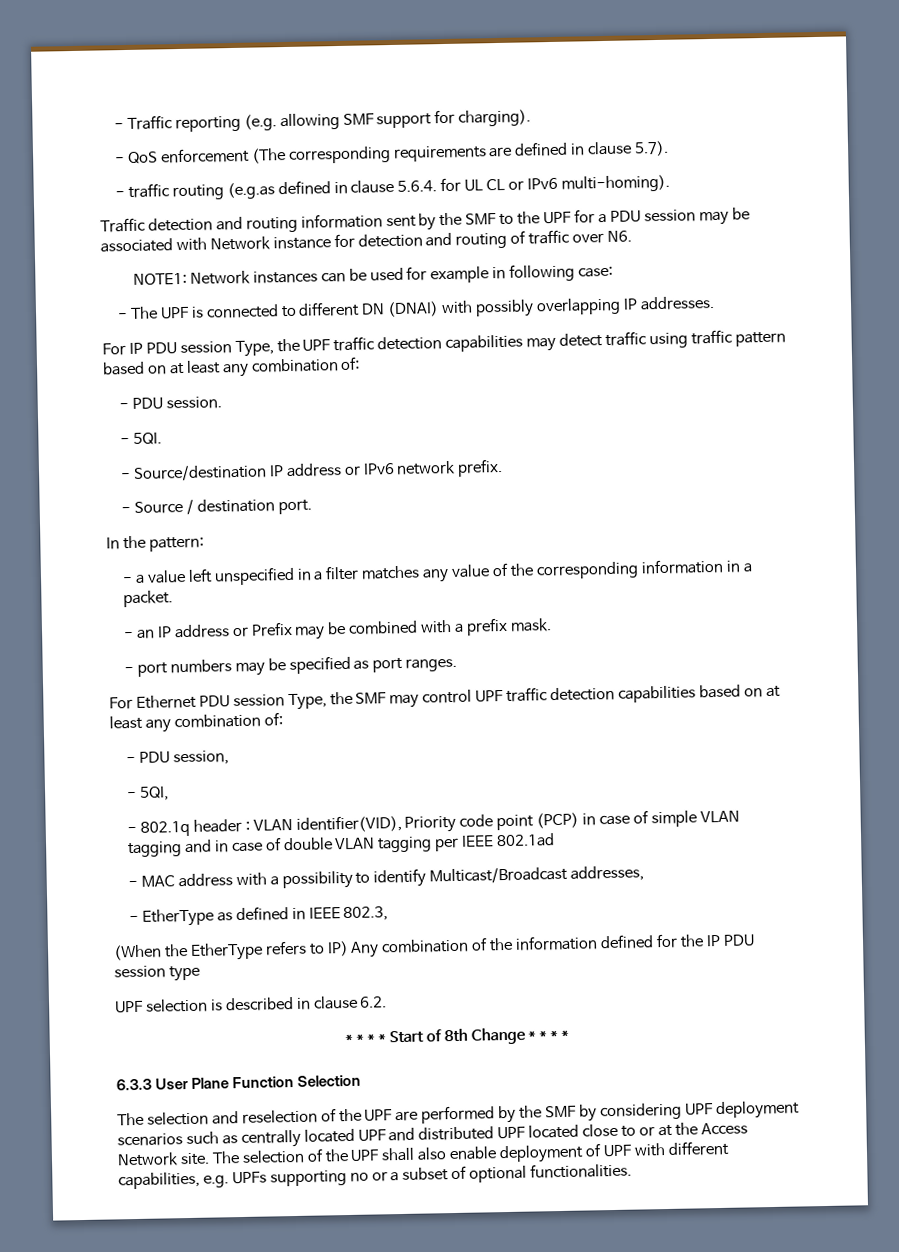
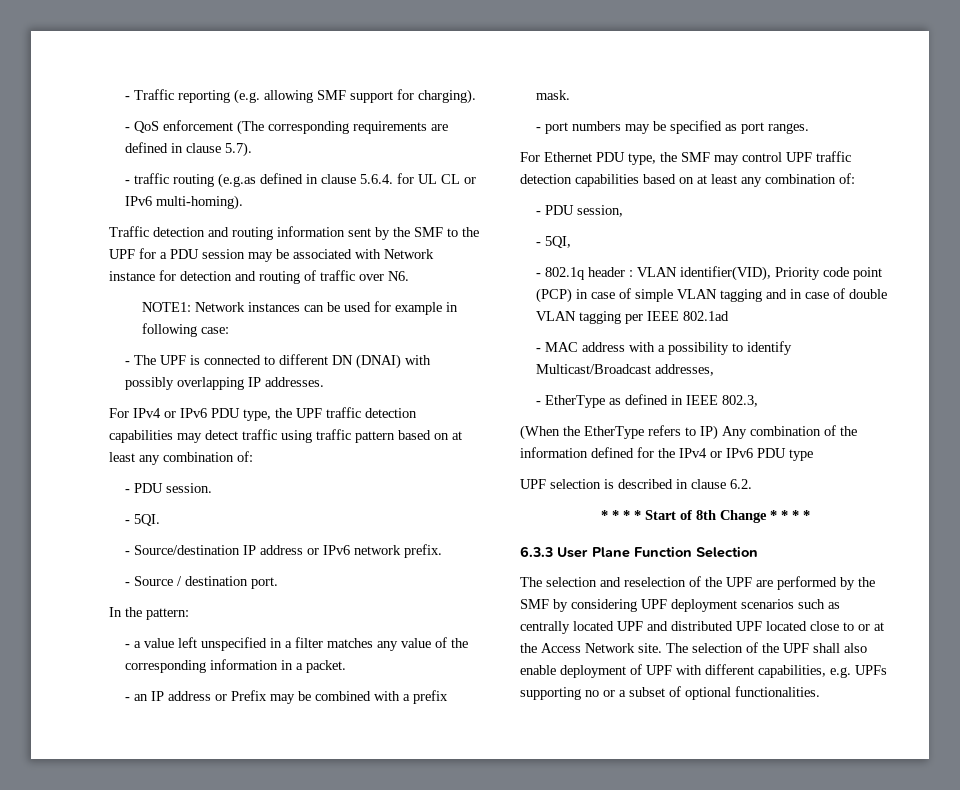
[128,340,274,357] IP PDU session Type, -> [133,408,271,421] IPv4 or IPv6 PDU type,
[232,693,327,711] session Type, -> [628,153,656,165] type,
[705,934,755,947] [114,965,166,979] IP PDU session -> [679,448,786,458] IPv4 or IPv6 PDU

